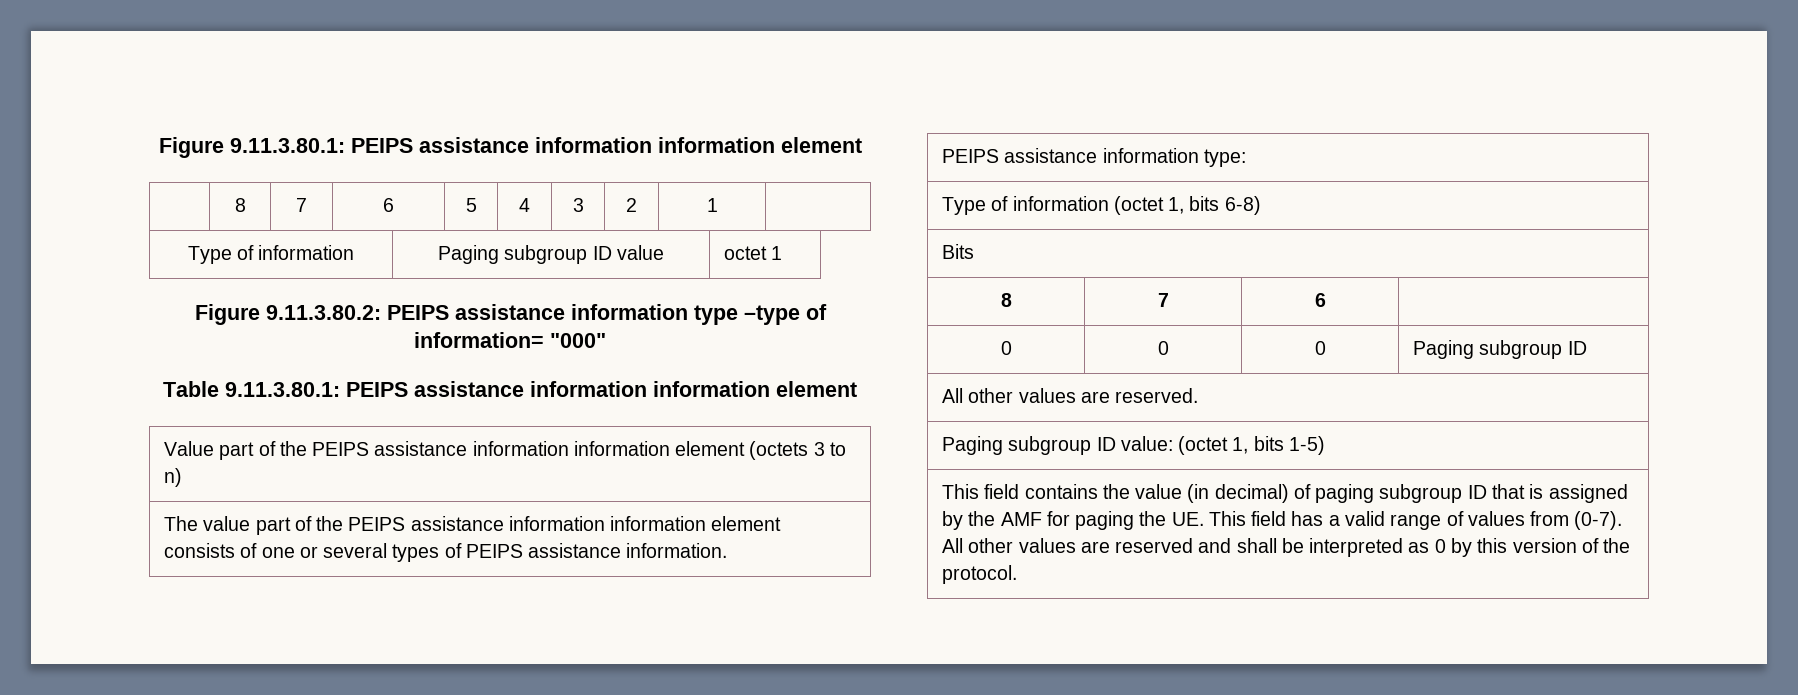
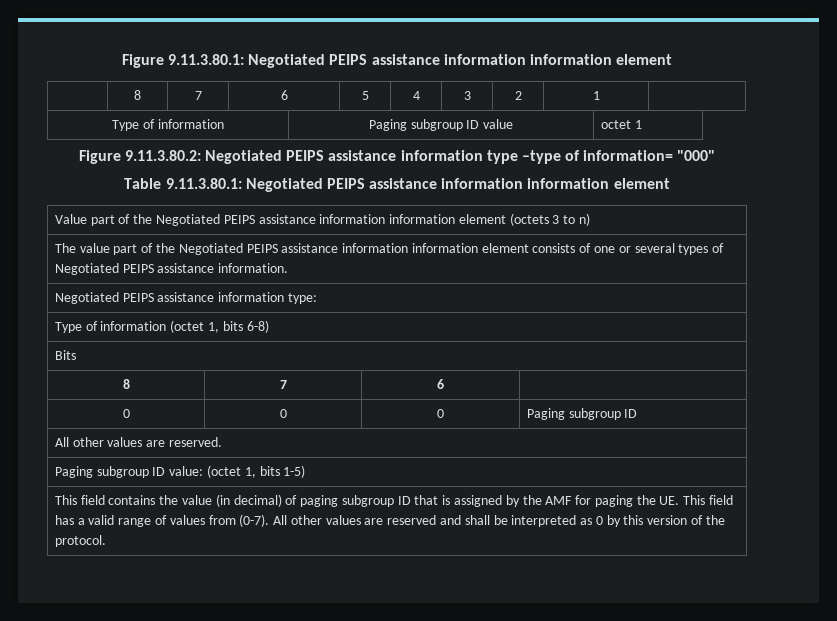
(345, 145) none -> [248,54,326,68] Negotiated
(381, 312) none -> [204,150,282,164] Negotiated
(340, 389) none -> [245,178,323,192] Negotiated
(307, 448) none -> [155,214,220,226] Negotiated
(344, 523) none -> [178,243,243,255] Negotiated
(462, 550) none -> [54,263,119,275] Negotiated
(728, 550) none -> [54,292,119,304] Negotiated

